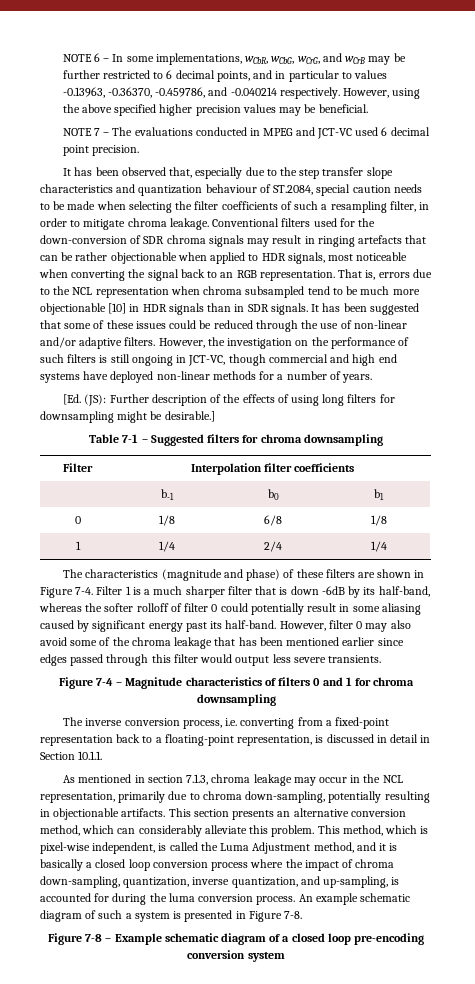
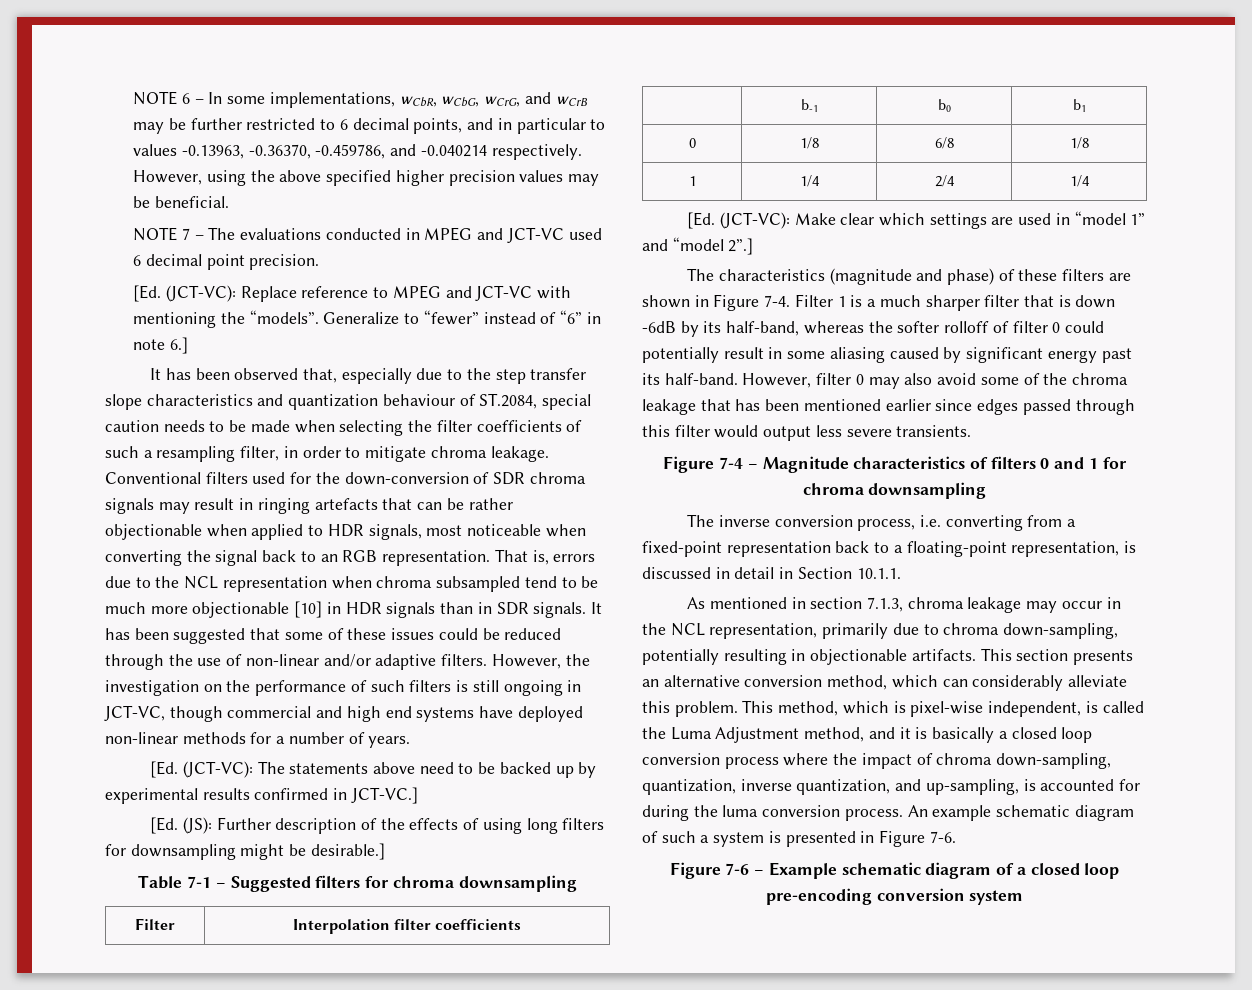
(139, 150) none -> [133,285,572,302] [133,310,601,328] [133,337,189,354] // [Ed. (JCT-VC): Replace reference to MPEG and JCT-VC with mentioning the “models”. Generalize to “fewer” instead of “6” in note 6.]
(373, 378) none -> [150,761,597,778] [105,787,418,804] // [Ed. (JCT-VC): The statements above need to be backed up by experimental results confirmed in JCT-VC.]
(387, 546) none -> [687,211,1146,229] [642,237,754,255] // [Ed. (JCT-VC): Make clear which settings are used in “model 1” and “model 2”.]
[284,911,303,919] [47,933,103,945] 7-8. // Figure 7-8 -> [929,831,956,843] [669,862,750,879] 7-6. // Figure 7-6

